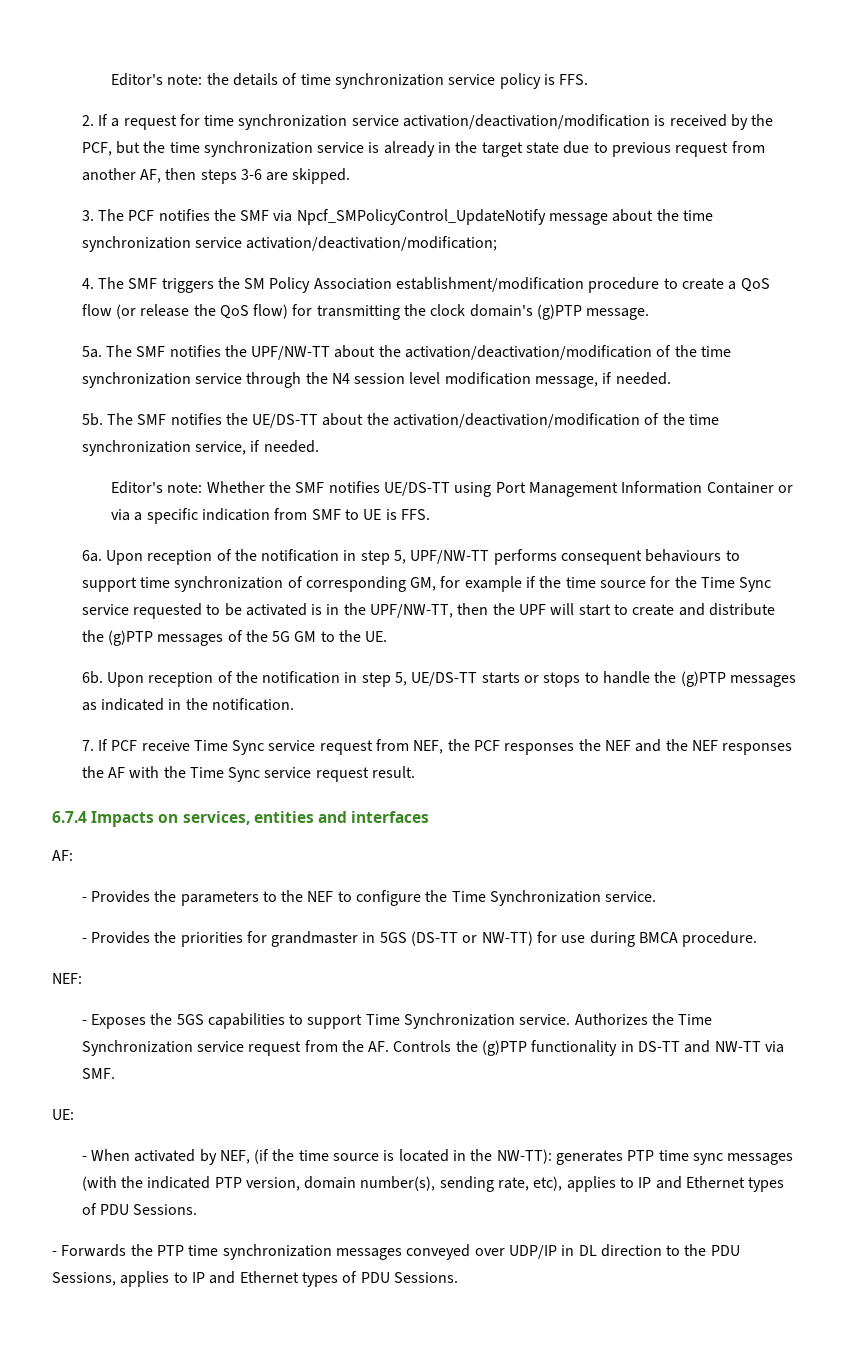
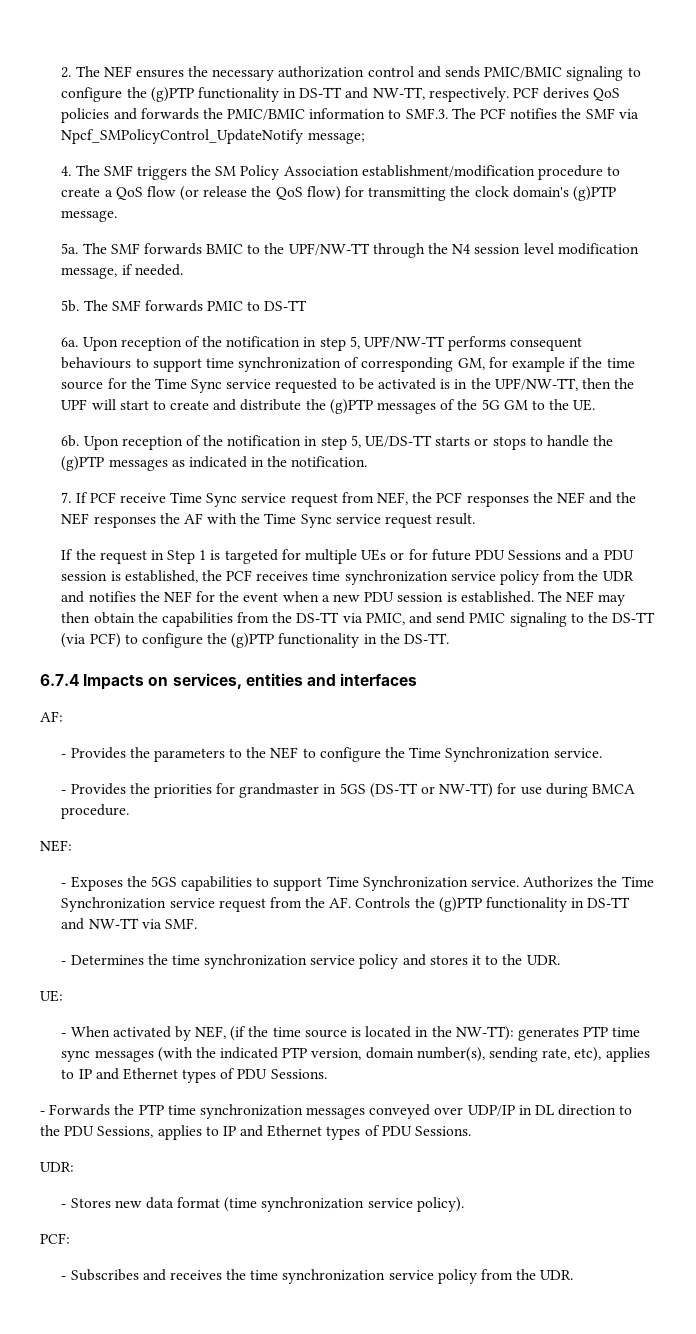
[111,73,589,89] [81,114,774,130] [81,141,765,157] [81,168,351,184] [81,210,94,221] Editor's note: the details of time synchronization service policy is FFS. // 2. If a request for time synchronization service activation/deactivation/modification is received by the PCF, but the time synchronization service is already in the target state due to previous request from another AF, then steps 3-6 are skipped. // 3. -> [61,66,641,81] [61,87,621,102] [61,108,448,123] 2. The NEF ensures the necessary authorization control and sends PMIC/BMIC signaling to configure the (g)PTP functionality in DS-TT and NW-TT, respectively. PCF derives QoS policies and forwards the PMIC/BMIC information to SMF.3.
[549,209,714,225] [81,236,498,252] message about the time synchronization service activation/deactivation/modification; -> [307,132,365,144] message;
[169,345,732,360] [81,372,242,388] notifies the UPF/NW-TT about the activation/deactivation/modification of the time synchronization service -> [143,243,370,255] forwards BMIC to the UPF/NW-TT
[170,413,720,428] [81,440,319,456] [111,481,793,497] [111,508,431,524] notifies the UE/DS-TT about the activation/deactivation/modification of the time synchronization service, if needed. // Editor's note: Whether the SMF notifies UE/DS-TT using Port Management Information Container or via a specific indication from SMF to UE is FFS. -> [144,300,308,312] forwards PMIC to DS-TT
(416, 772) none -> [61,549,634,564] [61,570,634,585] [61,591,626,606] [61,612,656,627] [61,633,450,648] // If the request in Step 1 is targeted for multiple UEs or for future PDU Sessions and a PDU session is established, the PCF receives time synchronization service policy from the UDR and notifies the NEF for the event when a new PDU session is established. The NEF may then obtain the capabilities from the DS-TT via PMIC, and send PMIC signaling to the DS-TT (via PCF) to configure the (g)PTP functionality in the DS-TT.
(115, 1073) none -> [61,954,560,969] // - Determines the time synchronization service policy and stores it to the UDR.
(458, 1277) none -> [40,1162,74,1172] [61,1197,464,1212] [40,1233,70,1244] [61,1269,574,1284] // UDR: // - Stores new data format (time synchronization service policy). // PCF: // - Subscribes and receives the time synchronization service policy from the UDR.

